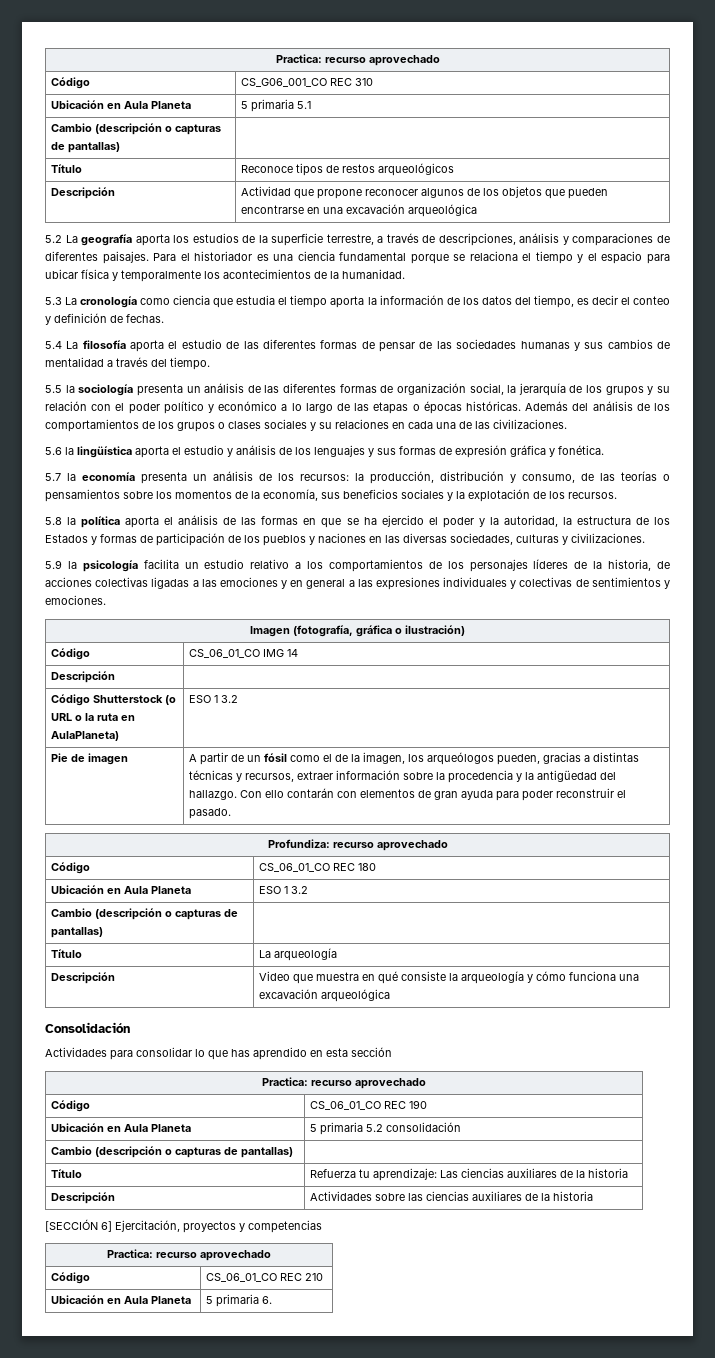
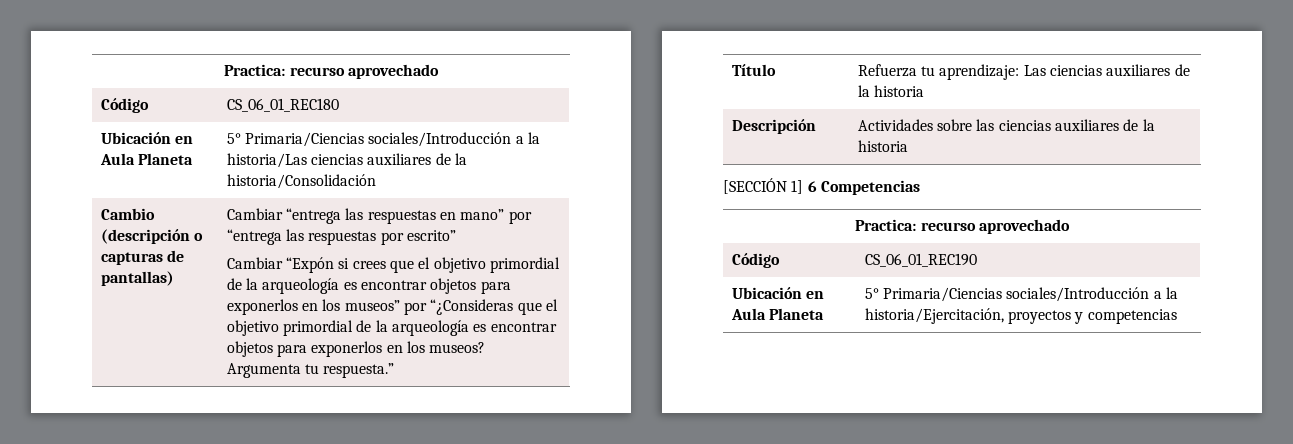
[275,54,440,66] [51,77,91,89] [241,78,374,87] [51,100,192,109] [241,99,312,112] [51,123,222,135] [51,142,121,153] [51,164,83,173] [241,163,455,176] [51,187,116,199] [241,186,609,199] [241,204,478,217] [45,233,670,246] [45,251,670,264] [45,269,405,282] [45,295,670,308] [45,313,164,325] [45,339,670,352] [45,357,210,370] [45,383,671,396] [45,401,670,414] [45,419,567,432] [45,445,604,458] [45,471,670,484] [45,489,617,502] [45,515,670,528] [45,533,645,546] [45,559,670,572] [45,577,670,590] [45,595,106,605] [250,625,465,637] [51,648,91,660] [189,649,299,658] [51,671,116,683] [51,694,177,706] [51,713,136,721] [51,731,120,741] [189,695,239,703] [51,753,129,765] [189,752,640,765] [189,770,617,783] [189,788,627,801] [189,808,232,819] [267,839,448,851] [51,862,91,874] [259,863,377,872] [51,885,192,894] [259,886,309,894] [51,908,239,920] [51,927,104,938] [51,949,83,958] [259,948,338,961] [51,972,116,984] [259,971,640,984] [259,989,391,1002] [45,1022,130,1033] [45,1047,392,1060] [262,1077,426,1089] [51,1100,91,1112] [310,1100,428,1110] [51,1123,192,1132] [310,1122,462,1135] [51,1146,294,1158] Practica: recurso aprovechado // Código | CS_G06_001_CO REC 310 // Ubicación en Aula Planeta | 5 primaria 5.1 // Cambio (descripción o capturas de pantallas) | // Título | Reconoce tipos de restos arqueológicos // Descripción | Actividad que propone reconocer algunos de los objetos que pueden encontrarse en una excavación arqueológica // 5.2 La geografía aporta los estudios de la superficie terrestre, a través de descripciones, análisis y comparaciones de diferentes paisajes. Para el historiador es una ciencia fundamental porque se relaciona el tiempo y el espacio para ubicar física y temporalmente los acontecimientos de la humanidad. // 5.3 La cronología como ciencia que estudia el tiempo aporta la información de los datos del tiempo, es decir el conteo y definición de fechas. // 5.4 La filosofía aporta el estudio de las diferentes formas de pensar de las sociedades humanas y sus cambios de mentalidad a través del tiempo. // 5.5 la sociología presenta un análisis de las diferentes formas de organización social, la jerarquía de los grupos y su relación con el poder político y económico a lo largo de las etapas o épocas históricas. Además del análisis de los comportamientos de los grupos o clases sociales y su relaciones en cada una de las civilizaciones. // 5.6 la lingüística aporta el estudio y análisis de los lenguajes y sus formas de expresión gráfica y fonética. // 5.7 la economía presenta un análisis de los recursos: la producción, distribución y consumo, de las teorías o pensamientos sobre los momentos de la economía, sus beneficios sociales y la explotación de los recursos. // 5.8 la política aporta el análisis de las formas en que se ha ejercido el poder y la autoridad, la estructura de los Estados y formas de participación de los pueblos y naciones en las diversas sociedades, culturas y civilizaciones. // 5.9 la psicología facilita un estudio relativo a los comportamientos de los personajes líderes de la historia, de acciones colectivas ligadas a las emociones y en general a las expresiones individuales y colectivas de sentimientos y emociones. // Imagen (fotografía, gráfica o ilustración) // Código | CS_06_01_CO IMG 14 // Descripción | // Código Shutterstock (o URL o la ruta en AulaPlaneta) | ESO 1 3.2 // Pie de imagen | A partir de un fósil como el de la imagen, los arqueólogos pueden, gracias a distintas técnicas y recursos, extraer información sobre la procedencia y la antigüedad del hallazgo. Con ello contarán con elementos de gran ayuda para poder reconstruir el pasado. // Profundiza: recurso aprovechado // Código | CS_06_01_CO REC 180 // Ubicación en Aula Planeta | ESO 1 3.2 // Cambio (descripción o capturas de pantallas) | // Título | La arqueología // Descripción | Video que muestra en qué consiste la arqueología y cómo funciona una excavación arqueológica // Consolidación // Actividades para consolidar lo que has aprendido en esta sección // Practica: recurso aprovechado // Código | CS_06_01_CO REC 190 // Ubicación en Aula Planeta | 5 primaria 5.2 consolidación // Cambio (descripción o capturas de pantallas) | -> [224,64,439,79] [100,98,149,113] [226,98,339,112] [100,132,193,144] [99,153,193,165] [226,132,540,147] [226,153,467,168] [226,174,376,189] [100,208,155,220] [100,229,203,244] [100,250,184,265] [100,271,174,286] [226,208,532,224] [226,229,456,245] [226,257,560,273] [226,278,511,294] [226,299,558,315] [226,320,557,336] [226,341,486,357] [226,363,395,378] Practica: recurso aprovechado // Código | CS_06_01_REC180 // Ubicación en Aula Planeta | 5° Primaria/Ciencias sociales/Introducción a la historia/Las ciencias auxiliares de la historia/Consolidación // Cambio (descripción o capturas de pantallas) | Cambiar “entrega las respuestas en mano” por “entrega las respuestas por escrito” // Cambiar “Expón si crees que el objetivo primordial de la arqueología es encontrar objetos para exponerlos en los museos” por “¿Consideras que el objetivo primordial de la arqueología es encontrar objetos para exponerlos en los museos? Argumenta tu respuesta.”
[101,1220,322,1233] [107,1249,271,1261] [51,1272,91,1284] [206,1273,324,1282] [51,1295,192,1304] [206,1294,273,1307] 6] Ejercitación, proyectos y competencias // Practica: recurso aprovechado // Código | CS_06_01_CO REC 210 // Ubicación en Aula Planeta | 5 primaria 6. -> [791,180,920,195] [855,219,1070,234] [731,253,780,268] [864,253,977,267] [731,287,824,299] [730,308,824,320] [864,287,1178,302] [864,308,1177,324] 1] 6 Competencias // Practica: recurso aprovechado // Código | CS_06_01_REC190 // Ubicación en Aula Planeta | 5° Primaria/Ciencias sociales/Introducción a la historia/Ejercitación, proyectos y competencias

